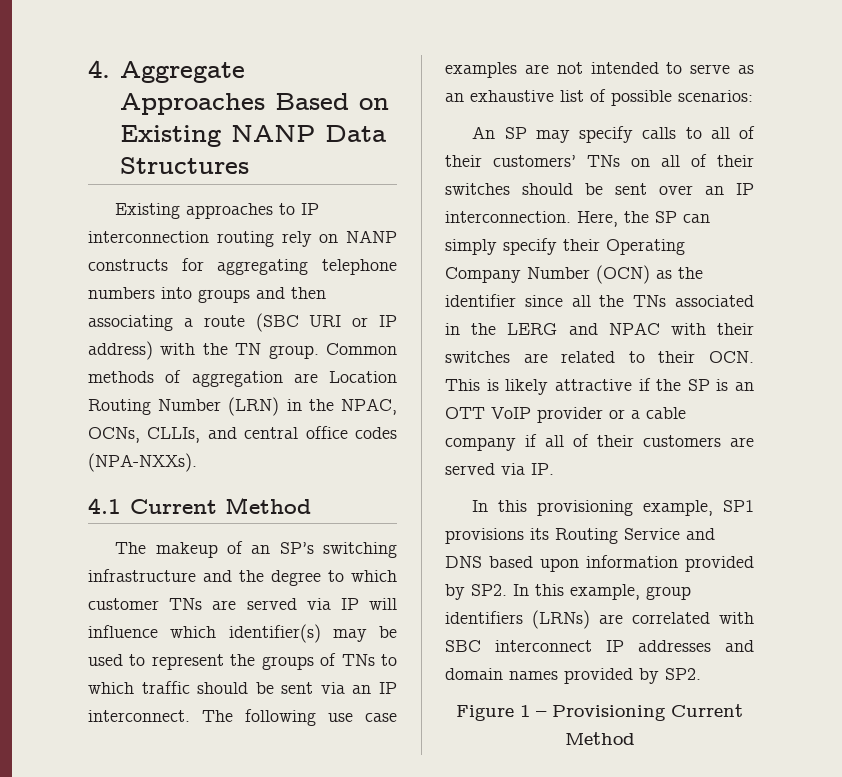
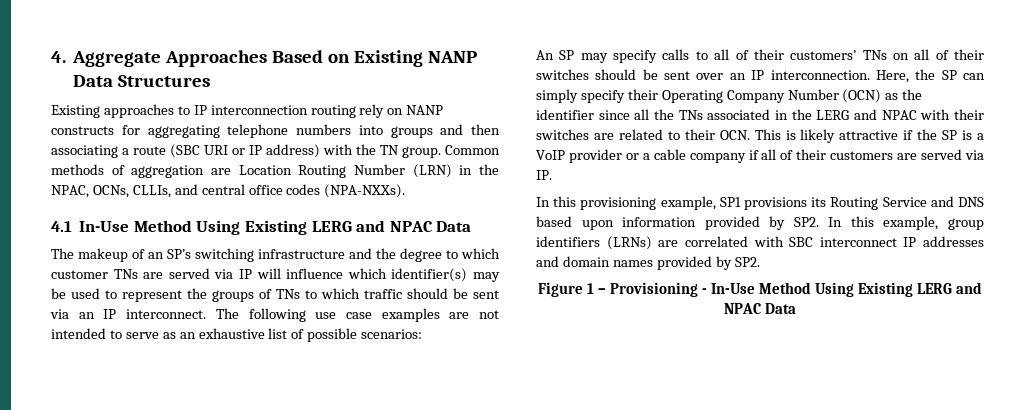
[129,497,311,514] Current Method -> [79,220,472,235] In-Use Method Using Existing LERG and NPAC Data
[735,382,754,391] [445,407,485,419] an OTT -> [977,133,984,140] a
[671,704,743,717] [564,732,635,745] Current Method -> [702,282,982,297] [724,303,796,314] - In-Use Method Using Existing LERG and NPAC Data

